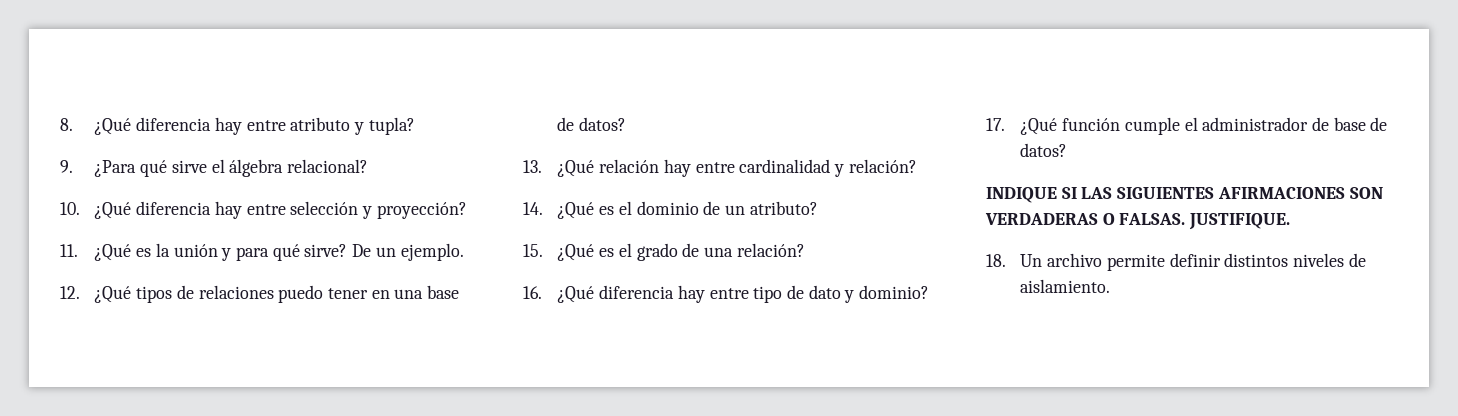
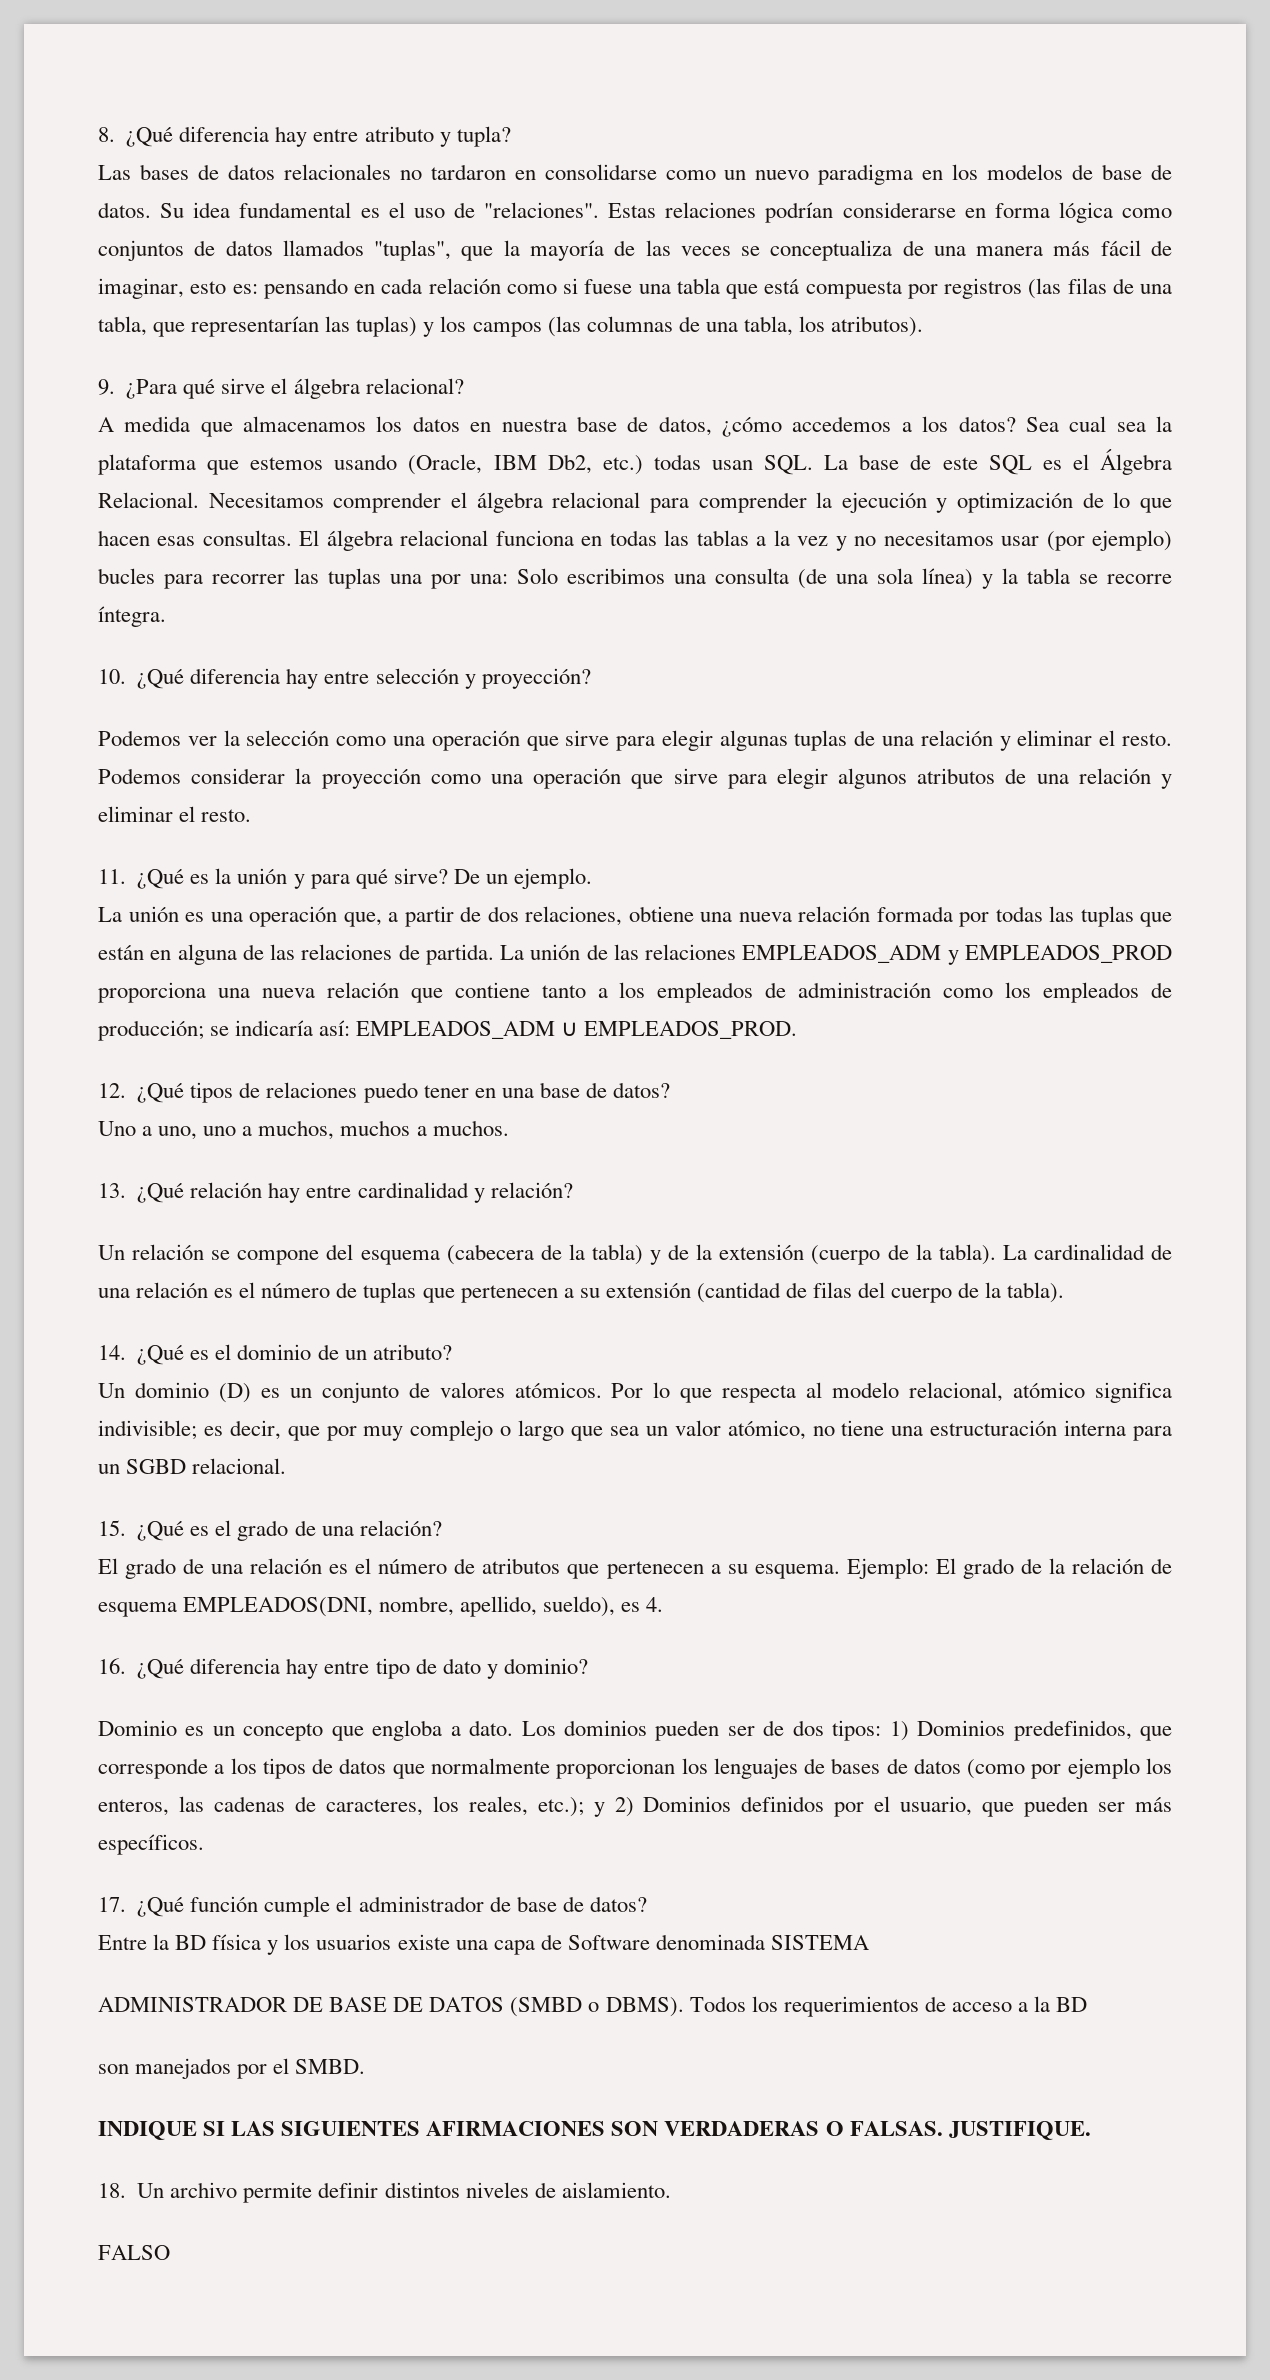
(415, 126) none -> [98,164,1172,185] [98,202,1172,223] [98,240,1173,261] [98,278,1172,299] [98,316,924,337] // Las bases de datos relacionales no tardaron en consolidarse como un nuevo paradigma en los modelos de base de datos. Su idea fundamental es el uso de "relaciones". Estas relaciones podrían considerarse en forma lógica como conjuntos de datos llamados "tuplas", que la mayoría de las veces se conceptualiza de una manera más fácil de imaginar, esto es: pensando en cada relación como si fuese una tabla que está compuesta por registros (las filas de una tabla, que representarían las tuplas) y los campos (las columnas de una tabla, los atributos).
(369, 166) none -> [98,416,1172,437] [98,448,1172,475] [98,492,1172,513] [98,530,1173,551] [98,568,1172,589] [98,606,166,627] // A medida que almacenamos los datos en nuestra base de datos, ¿cómo accedemos a los datos? Sea cual sea la plataforma que estemos usando (Oracle, IBM Db2, etc.) todas usan SQL. La base de este SQL es el Álgebra Relacional. Necesitamos comprender el álgebra relacional para comprender la ejecución y optimización de lo que hacen esas consultas. El álgebra relacional funciona en todas las tablas a la vez y no necesitamos usar (por ejemplo) bucles para recorrer las tuplas una por una: Solo escribimos una consulta (de una sola línea) y la tabla se recorre íntegra.
(467, 210) none -> [98,730,1172,751] [98,768,1172,789] [98,806,252,822] // Podemos ver la selección como una operación que sirve para elegir algunas tuplas de una relación y eliminar el resto. Podemos considerar la proyección como una operación que sirve para elegir algunos atributos de una relación y eliminar el resto.
(464, 252) none -> [98,906,1172,927] [98,944,1172,965] [98,982,1172,1003] [98,1020,798,1041] // La unión es una operación que, a partir de dos relaciones, obtiene una nueva relación formada por todas las tuplas que están en alguna de las relaciones de partida. La unión de las relaciones EMPLEADOS_ADM y EMPLEADOS_PROD proporciona una nueva relación que contiene tanto a los empleados de administración como los empleados de producción; se indicaría así: EMPLEADOS_ADM ∪ EMPLEADOS_PROD.
(627, 124) none -> [98,1120,509,1140] // Uno a uno, uno a muchos, muchos a muchos.
(917, 166) none -> [98,1244,1173,1265] [98,1282,1065,1303] // Un relación se compone del esquema (cabecera de la tabla) y de la extensión (cuerpo de la tabla). La cardinalidad de una relación es el número de tuplas que pertenecen a su extensión (cantidad de filas del cuerpo de la tabla).
(818, 208) none -> [98,1382,1173,1403] [98,1420,1173,1441] [98,1458,287,1474] // Un dominio (D) es un conjunto de valores atómicos. Por lo que respecta al modelo relacional, atómico significa indivisible; es decir, que por muy complejo o largo que sea un valor atómico, no tiene una estructuración interna para un SGBD relacional.
(805, 250) none -> [98,1558,1172,1579] [98,1596,664,1617] // El grado de una relación es el número de atributos que pertenecen a su esquema. Ejemplo: El grado de la relación de esquema EMPLEADOS(DNI, nombre, apellido, sueldo), es 4.
(930, 292) none -> [98,1720,1172,1741] [98,1758,1172,1779] [98,1796,1172,1817] [98,1834,204,1855] // Dominio es un concepto que engloba a dato. Los dominios pueden ser de dos tipos: 1) Dominios predefinidos, que corresponde a los tipos de datos que normalmente proporcionan los lenguajes de bases de datos (como por ejemplo los enteros, las cadenas de caracteres, los reales, etc.); y 2) Dominios definidos por el usuario, que pueden ser más específicos.
(1068, 150) none -> [98,1934,869,1955] [98,1996,1088,2017] [98,2058,366,2079] // Entre la BD física y los usuarios existe una capa de Software denominada SISTEMA // ADMINISTRADOR DE BASE DE DATOS (SMBD o DBMS). Todos los requerimientos de acceso a la BD // son manejados por el SMBD.
(1111, 286) none -> [98,2245,170,2260] // FALSO

